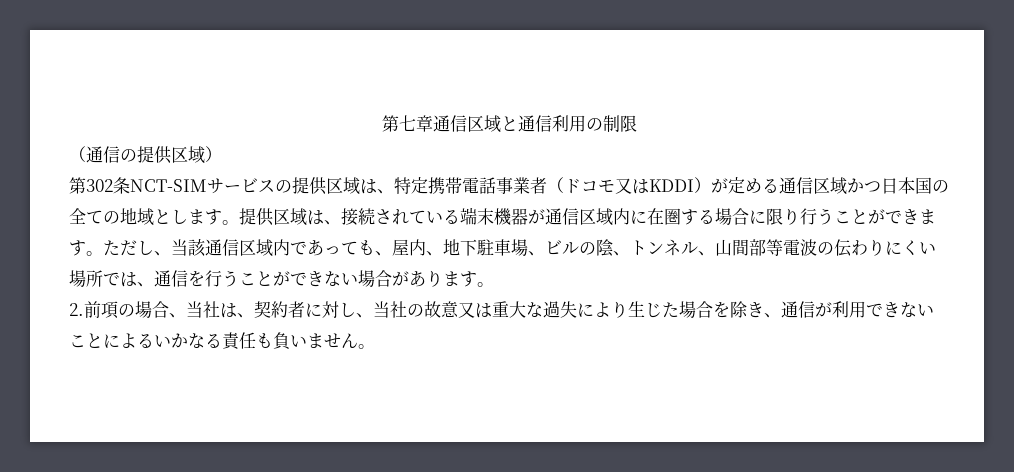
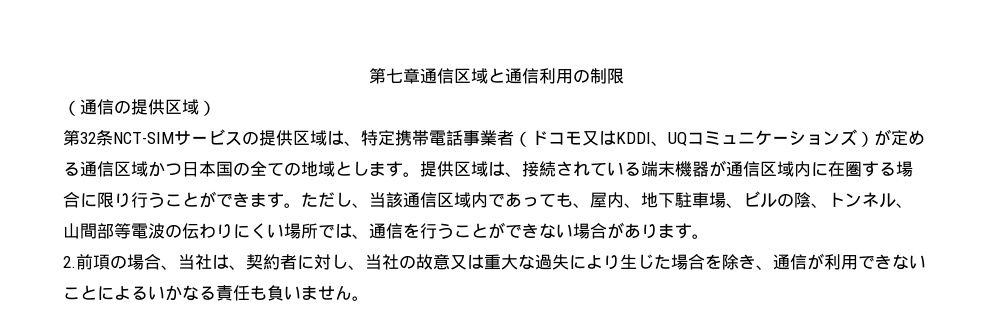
[86,179,113,192] 302 -> [80,132,96,144] 32
(694, 185) none -> [651,129,857,146] 、UQコミュニケーションズ

